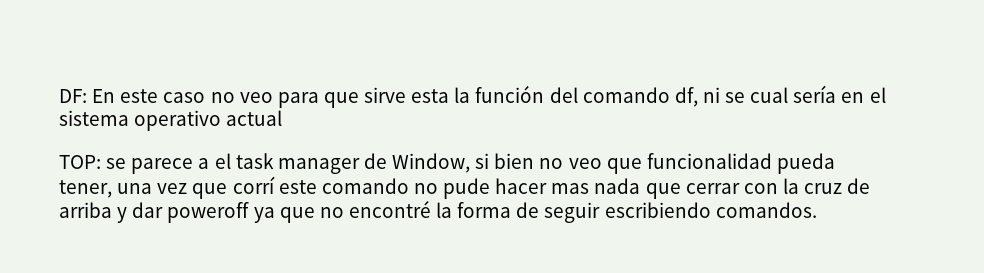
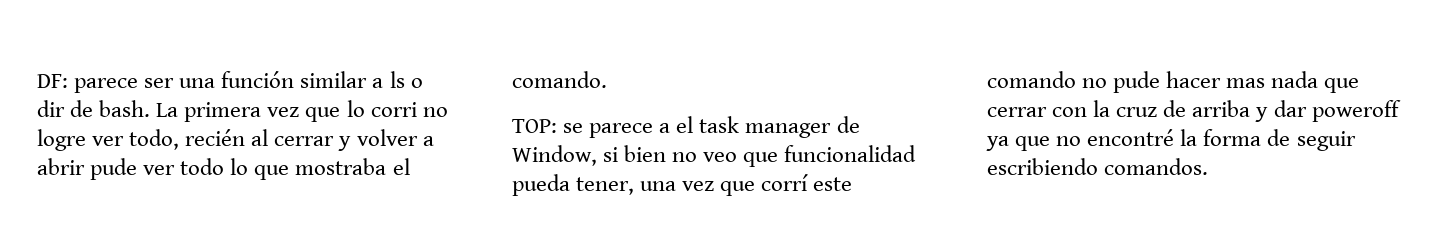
[92,85,886,108] [59,110,283,131] En este caso no veo para que sirve esta la función del comando df, ni se cual sería en el sistema operativo actual -> [74,71,423,93] [37,100,448,122] [37,129,434,151] [37,158,410,180] [512,71,607,88] parece ser una función similar a ls o dir de bash. La primera vez que lo corri no logre ver todo, recién al cerrar y volver a abrir pude ver todo lo que mostraba el comando.

